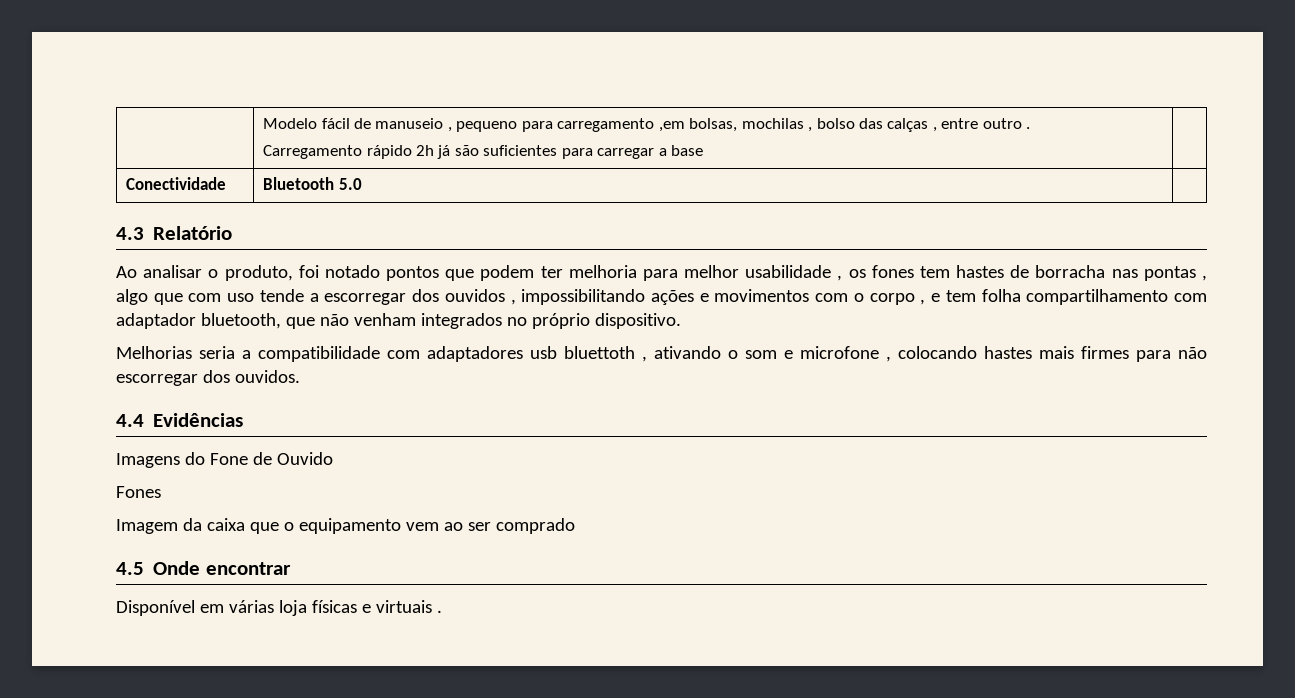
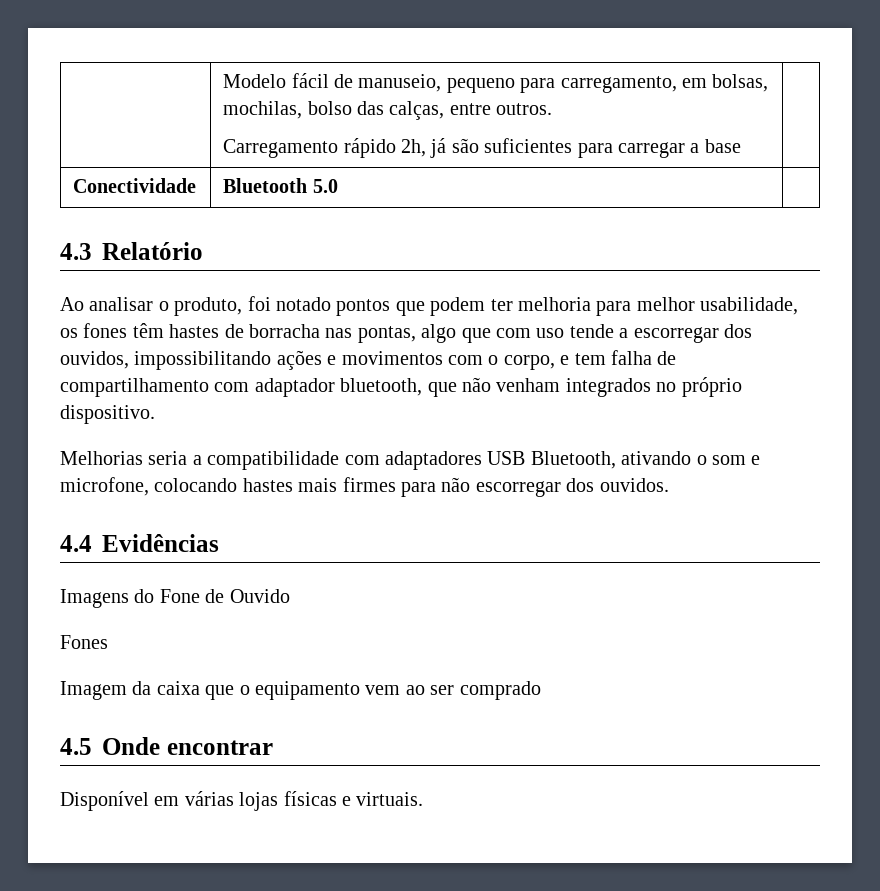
[375,118,1031,132] manuseio , pequeno para carregamento ,em bolsas, mochilas , bolso das calças , entre outro . -> [358,74,769,93] [223,101,553,120] manuseio, pequeno para carregamento, em bolsas, mochilas, bolso das calças, entre outros.
[415,145,434,156] 2h -> [400,139,426,157] 2h,
[745,265,843,281] usabilidade , -> [700,297,799,315] usabilidade,
[919,266,950,278] tem -> [132,323,164,338] têm
[1143,266,1207,281] pontas , -> [357,326,416,343] pontas,
[444,289,516,305] ouvidos , -> [60,351,129,369] ouvidos,
[869,289,1021,305] corpo , e tem folha -> [503,350,677,370] corpo, e tem falha de
[530,346,647,362] usb bluettoth , -> [487,451,616,469] USB Bluetooth,
[800,346,891,362] microfone , -> [60,477,149,496] microfone,
[278,600,307,616] loja -> [239,792,279,811] lojas
[375,600,442,613] virtuais . -> [356,792,424,806] virtuais.

